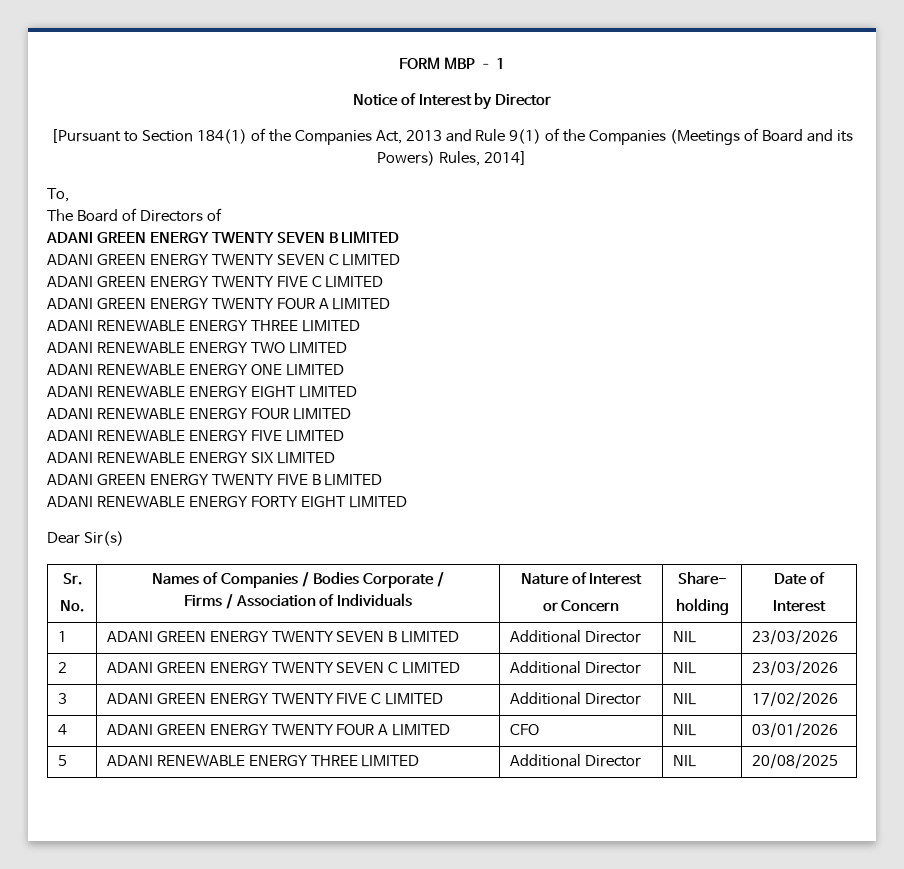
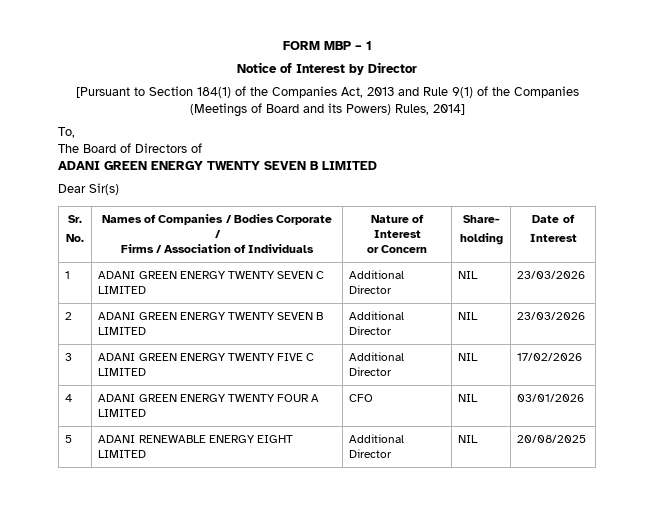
[47,254,401,266] [47,276,384,288] [47,298,391,310] [47,320,360,332] [47,342,347,354] [47,364,344,376] [47,386,357,398] [47,408,351,420] [47,430,344,442] [47,452,335,464] [47,474,383,486] [47,496,407,508] // ADANI GREEN ENERGY TWENTY SEVEN C LIMITED // ADANI GREEN ENERGY TWENTY FIVE C LIMITED // ADANI GREEN ENERGY TWENTY FOUR A LIMITED // ADANI RENEWABLE ENERGY THREE LIMITED // ADANI RENEWABLE ENERGY TWO LIMITED // ADANI RENEWABLE ENERGY ONE LIMITED // ADANI RENEWABLE ENERGY EIGHT LIMITED // ADANI RENEWABLE ENERGY FOUR LIMITED // ADANI RENEWABLE ENERGY FIVE LIMITED // ADANI RENEWABLE ENERGY SIX LIMITED // ADANI GREEN ENERGY TWENTY FIVE B LIMITED // ADANI RENEWABLE ENERGY FORTY EIGHT LIMITED -> (377, 165) none
[388,631,398,642] B -> [316,271,325,279] C
[388,662,399,673] C -> [316,312,324,320] B
[310,755,358,766] THREE -> [256,435,293,443] EIGHT

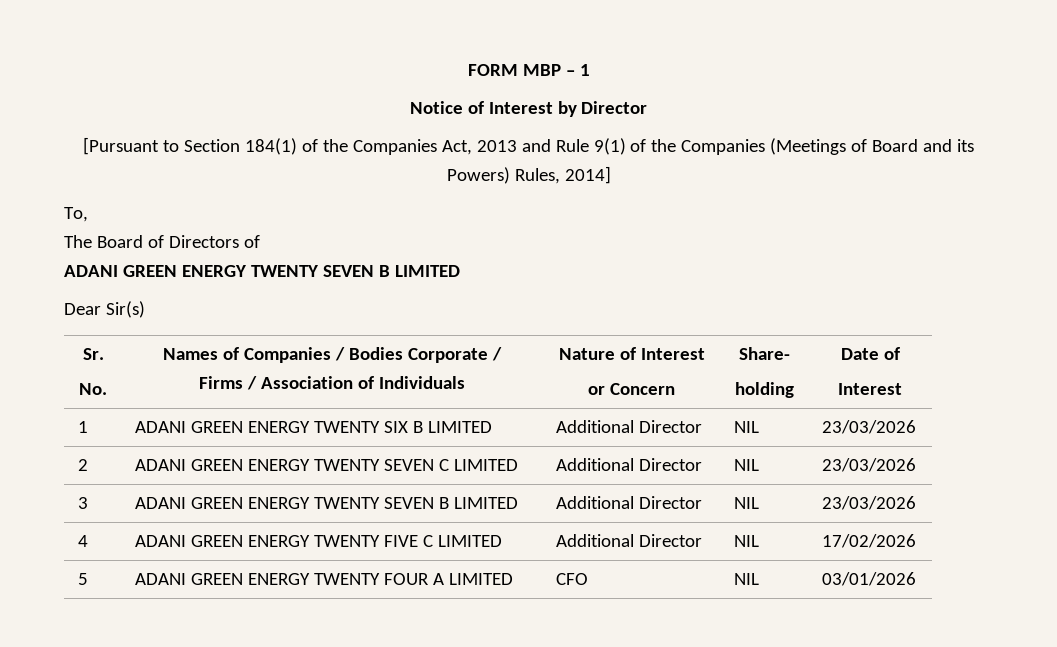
[276,271,325,279] SEVEN C -> [384,421,424,433] SIX B
(73, 316) none -> [135,459,519,471] [556,458,703,471] [734,459,760,471] [822,458,917,472] [78,497,89,509] | ADANI GREEN ENERGY TWENTY SEVEN C LIMITED | Additional Director | NIL | 23/03/2026 // 3
[65,353,73,361] 3 -> [78,535,89,547] 4
[65,394,73,402] 4 -> [78,573,89,585] 5
[65,435,73,443] [98,435,293,443] [98,450,147,458] [349,434,405,443] [349,449,393,458] [458,435,479,443] [517,435,587,443] // 5 | ADANI RENEWABLE ENERGY EIGHT LIMITED | Additional Director | NIL | 20/08/2025 -> (917, 579) none

